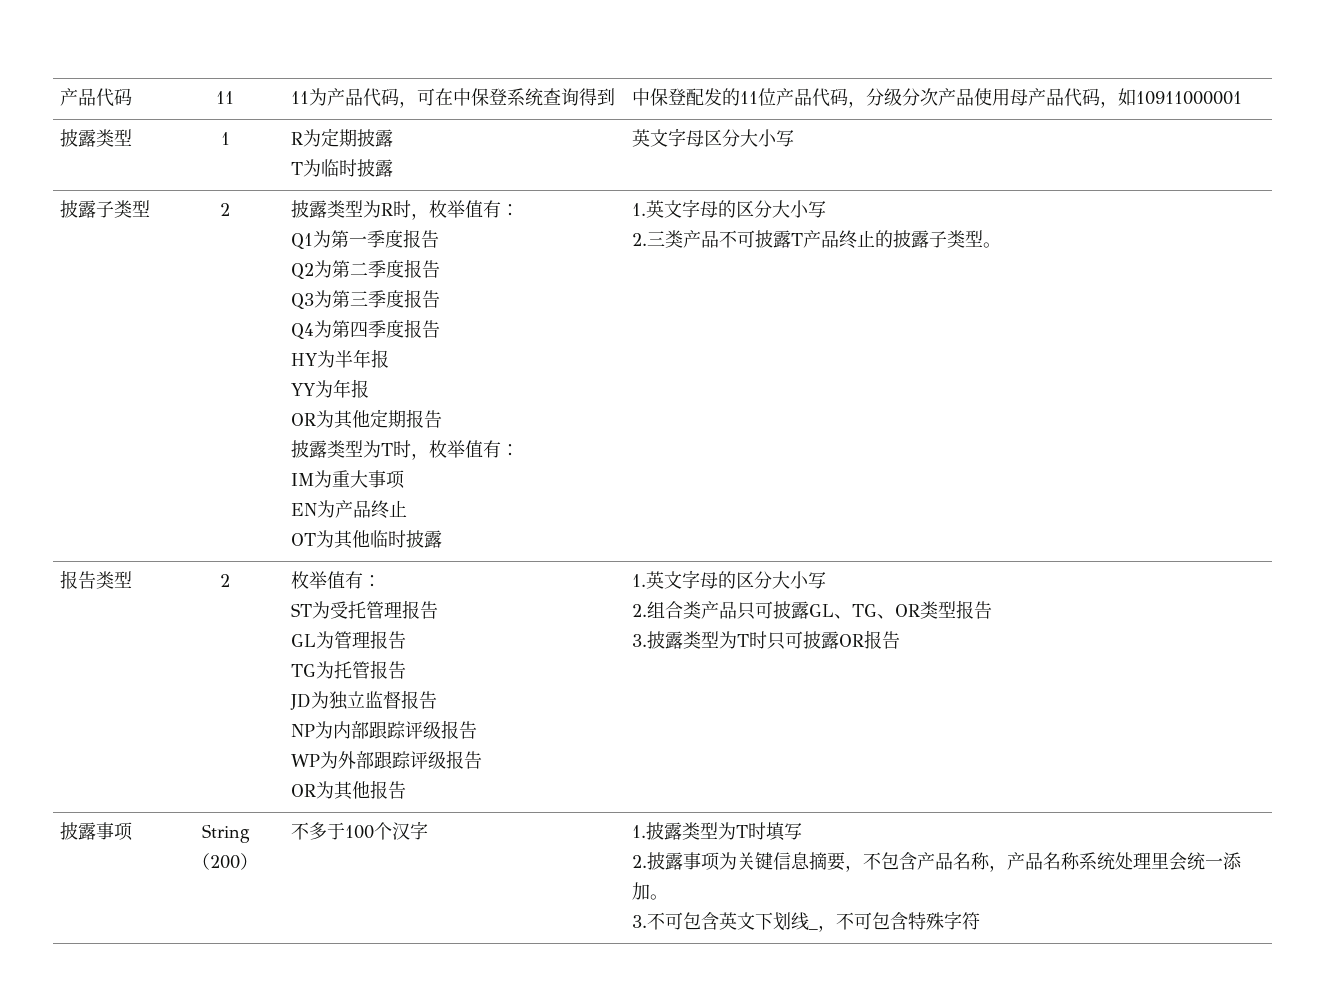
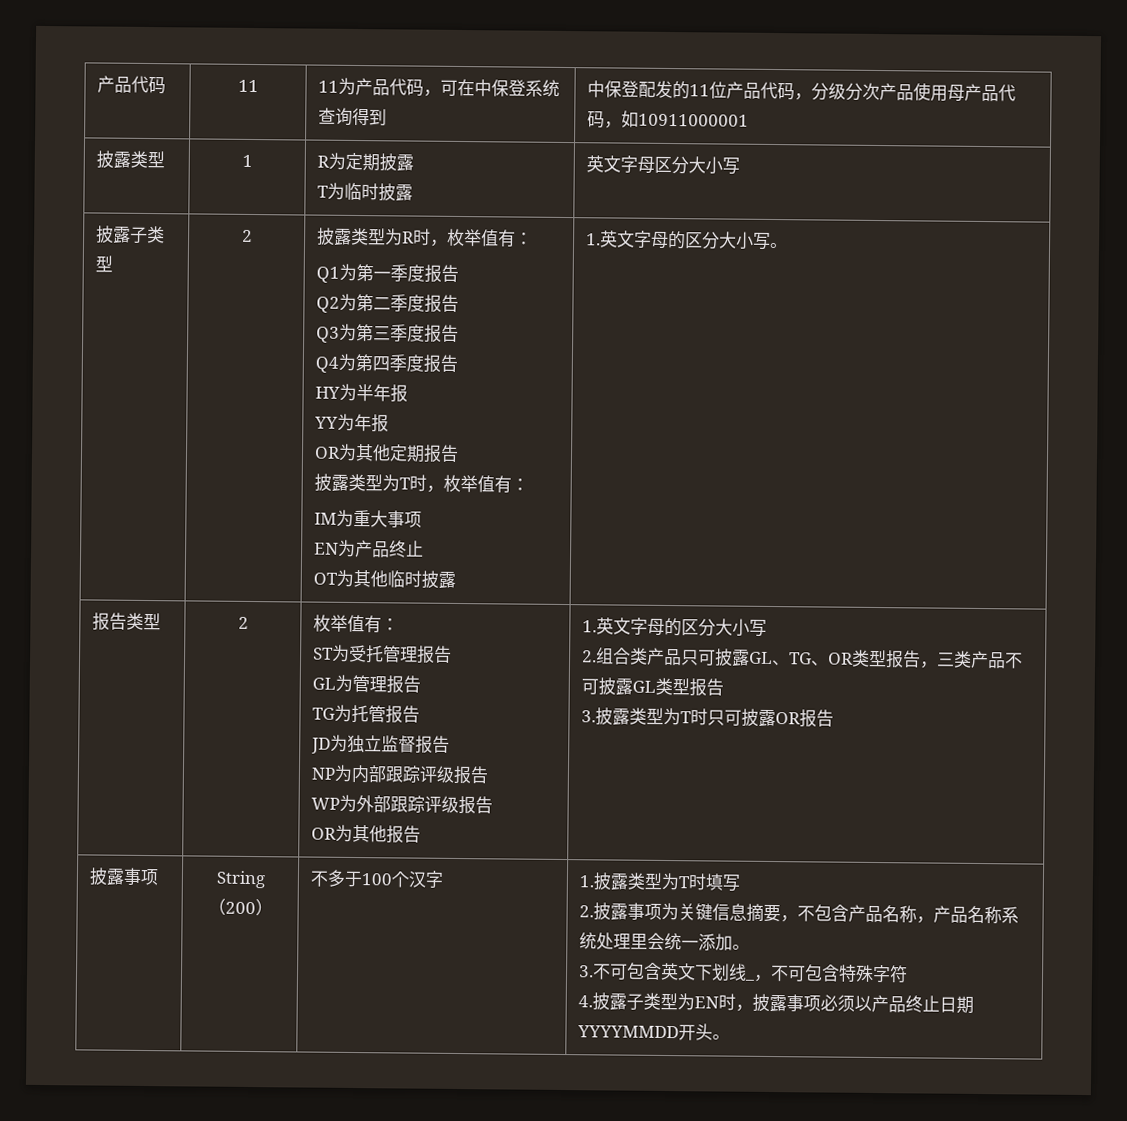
[632,230,984,249] // 2.三类产品不可披露T产品终止的披露子类型 -> (771, 241) none
(993, 610) none -> [918,650,1023,669] [580,677,724,697] ，三类产品不可披露GL类型报告
(981, 921) none -> [577,992,974,1014] [576,1023,730,1041] // 4.披露子类型为EN时，披露事项必须以产品终止日期YYYYMMDD开头。

